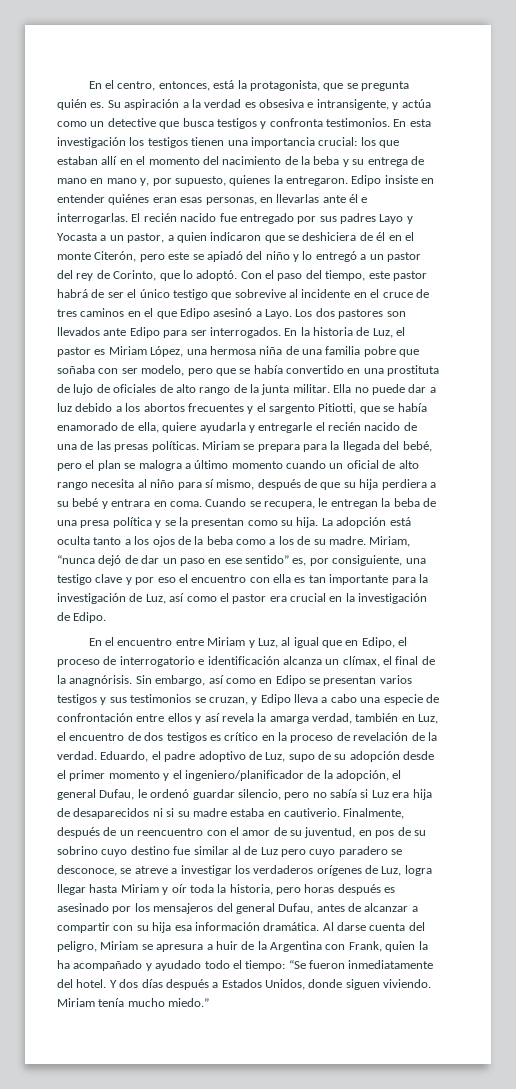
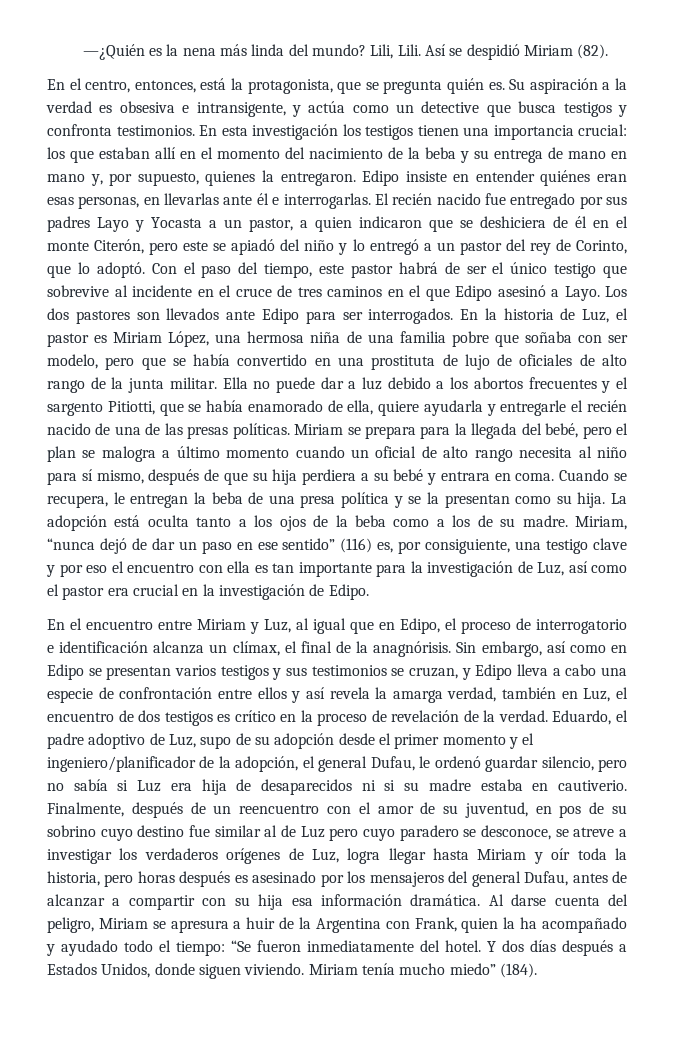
(88, 85) none -> [82,44,609,60] —¿Quién es la nena más linda del mundo? Lili, Lili. Así se despidió Miriam (82). //
(289, 559) none -> [340,538,373,553] (116)
[168,998,210,1007] miedo.” -> [449,963,537,978] miedo” (184).

